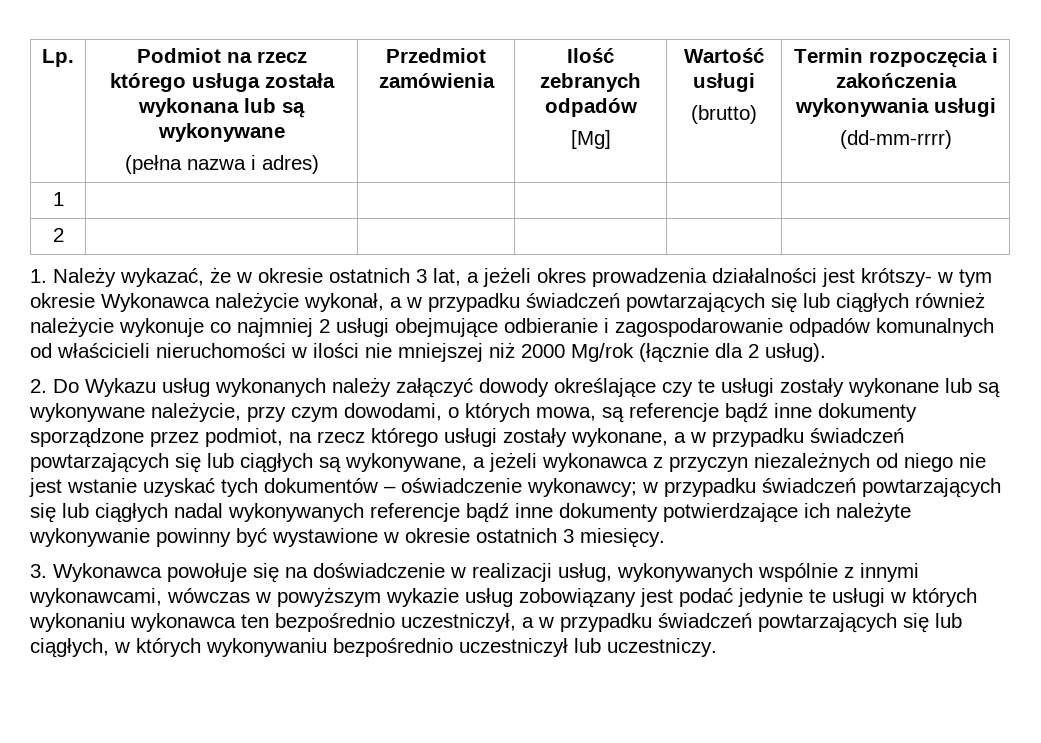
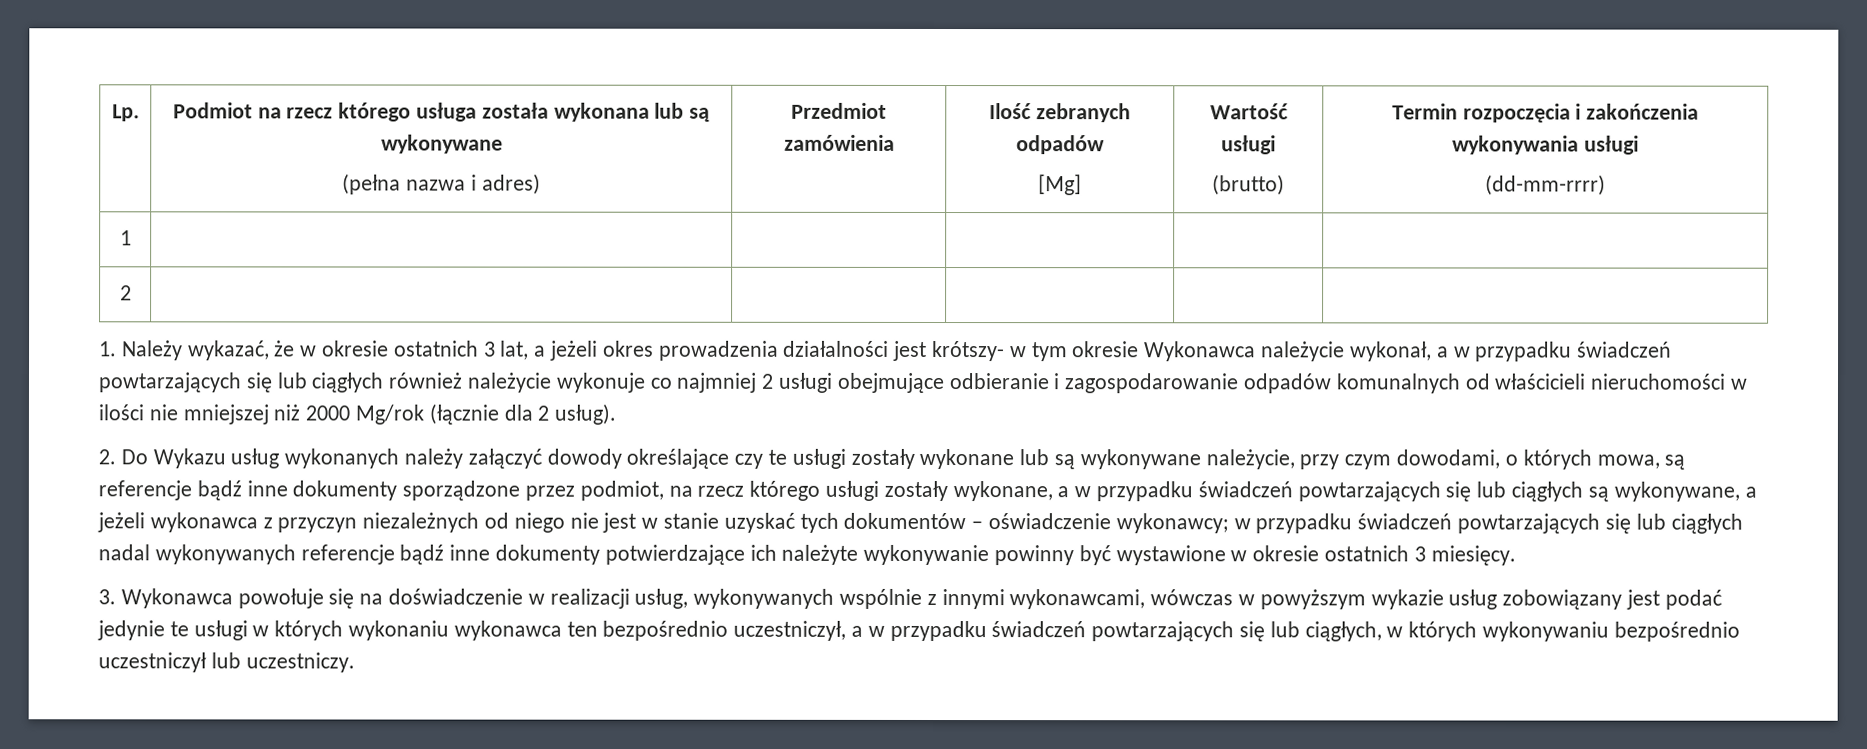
[67,478,137,493] wstanie -> [641,512,720,529] w stanie

